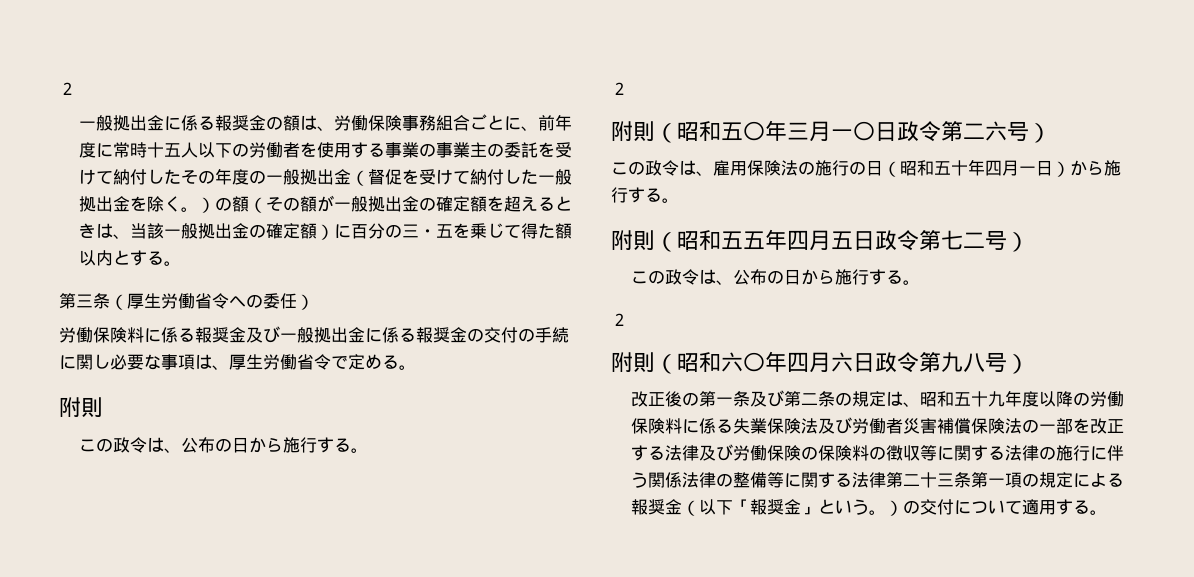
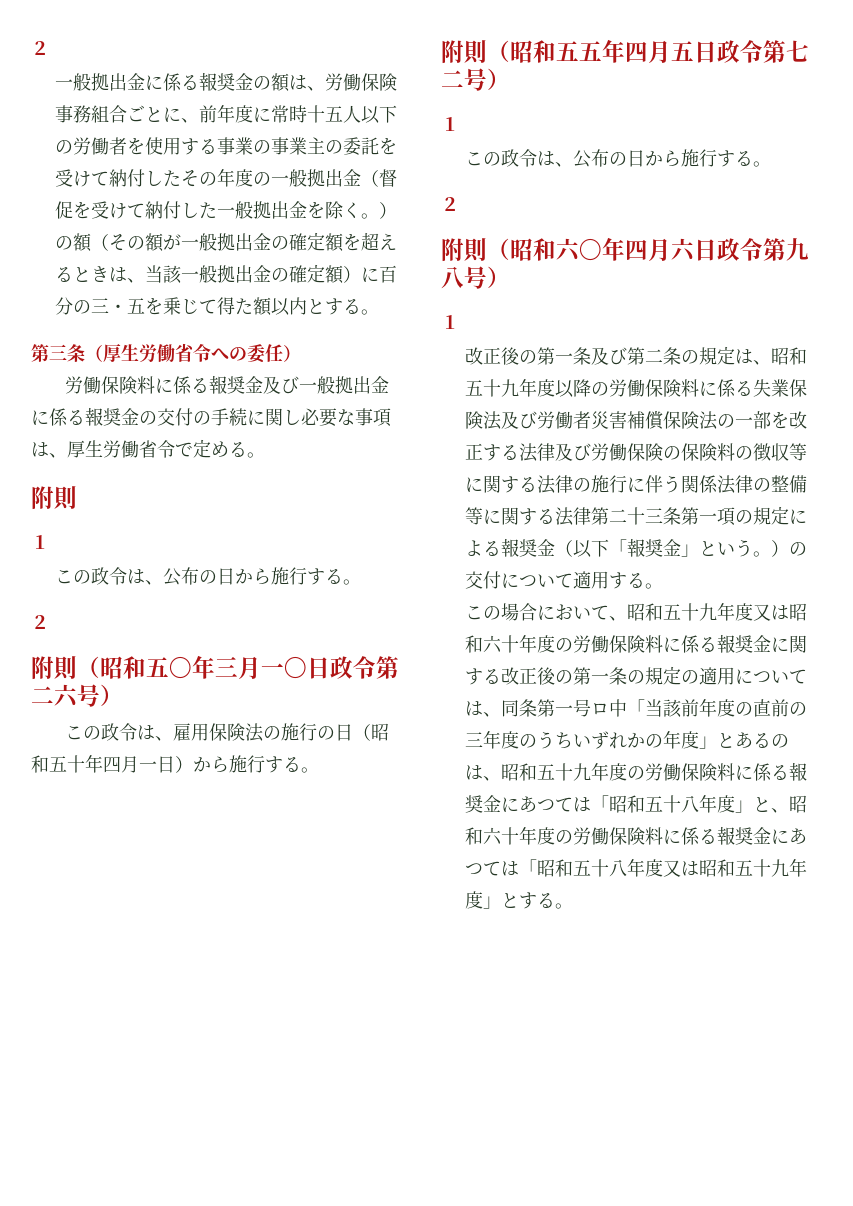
(103, 407) none -> [31,535,49,549] // １
(1029, 242) none -> [441,117,459,131] // １
(1029, 364) none -> [441,315,459,329] // １
(1107, 512) none -> [464,602,807,621] [464,634,807,653] [464,666,807,685] [464,698,807,718] [464,730,789,749] [464,762,807,781] [464,794,807,813] [464,826,807,845] [464,858,807,877] [464,891,573,909] // この場合において、昭和五十九年度又は昭和六十年度の労働保険料に係る報奨金に関する改正後の第一条の規定の適用については、同条第一号ロ中「当該前年度の直前の三年度のうちいずれかの年度」とあるのは、昭和五十九年度の労働保険料に係る報奨金にあつては「昭和五十八年度」と、昭和六十年度の労働保険料に係る報奨金にあつては「昭和五十八年度又は昭和五十九年度」とする。

